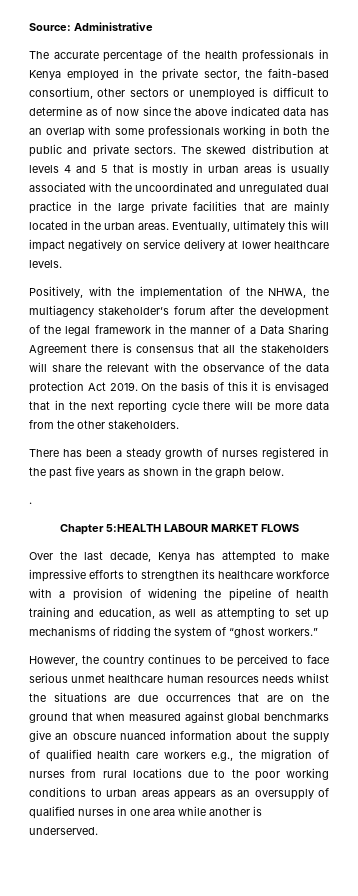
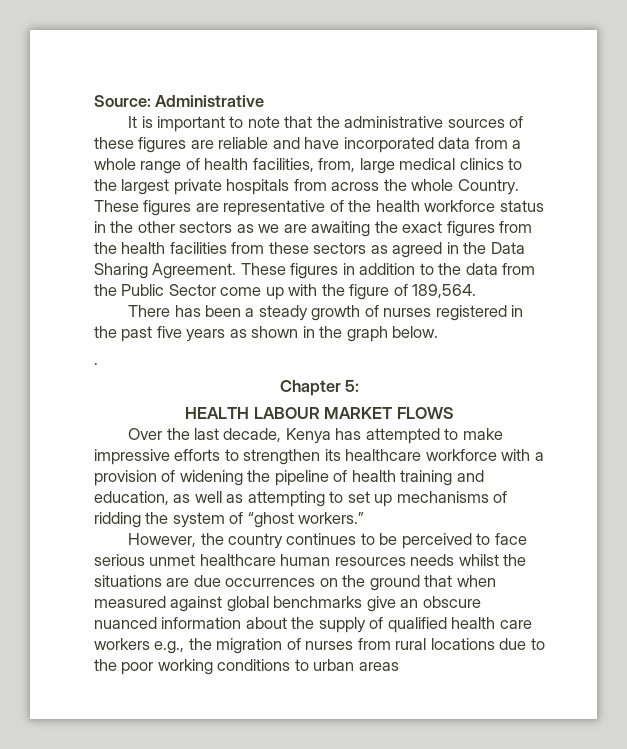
[29,49,330,62] [29,68,329,81] [29,87,329,100] [29,106,329,116] [29,125,329,138] [29,144,329,157] [29,163,329,175] [29,182,329,194] [29,201,329,214] [29,220,329,232] [29,239,329,252] [29,260,62,268] [29,286,330,299] [29,305,329,318] [29,324,329,336] [29,343,329,355] [29,362,329,372] [29,381,330,394] [29,400,329,413] [29,420,179,429] The accurate percentage of the health professionals in Kenya employed in the private sector, the faith-based consortium, other sectors or unemployed is difficult to determine as of now since the above indicated data has an overlap with some professionals working in both the public and private sectors. The skewed distribution at levels 4 and 5 that is mostly in urban areas is usually associated with the uncoordinated and unregulated dual practice in the large private facilities that are mainly located in the urban areas. Eventually, ultimately this will impact negatively on service delivery at lower healthcare levels. // Positively, with the implementation of the NHWA, the multiagency stakeholder’s forum after the development of the legal framework in the manner of a Data Sharing Agreement there is consensus that all the stakeholders will share the relevant with the observance of the data protection Act 2019. On the basis of this it is envisaged that in the next reporting cycle there will be more data from the other stakeholders. -> [128,116,524,132] [94,137,522,153] [94,158,523,174] [94,179,519,195] [94,200,544,216] [94,221,533,237] [94,242,525,258] [94,263,536,279] [94,284,477,300] It is important to note that the administrative sources of these figures are reliable and have incorporated data from a whole range of health facilities, from, large medical clinics to the largest private hospitals from across the whole Country. These figures are representative of the health workforce status in the other sectors as we are awaiting the exact figures from the health facilities from these sectors as agreed in the Data Sharing Agreement. These figures in addition to the data from the Public Sector come up with the figure of 189,564.
[105,524,161,532] 5:HEALTH -> [345,380,360,392] [185,407,250,419] 5: // HEALTH
[238,693,283,702] that are -> (316, 582) none
[174,788,329,800] [29,806,262,819] [29,827,98,835] appears as an oversupply of qualified nurses in one area while another is underserved. -> (399, 666) none

